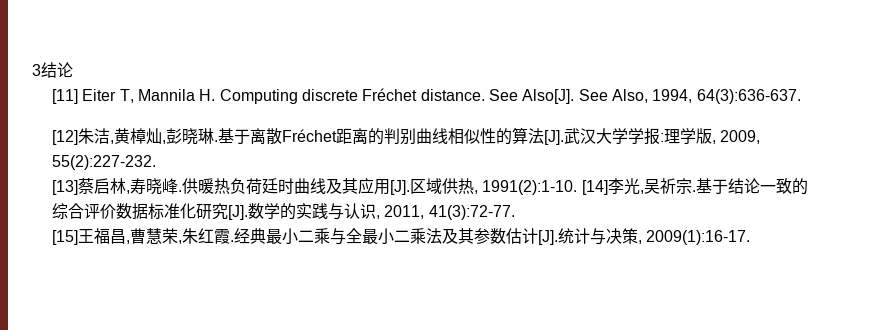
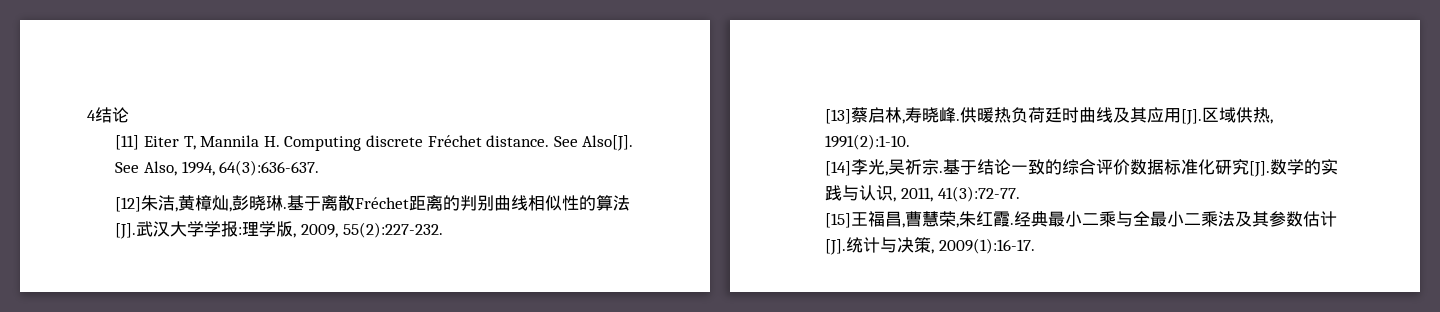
[32,64,41,76] 3 -> [87,110,96,121] 4
(578, 187) none -> (911, 142) //

